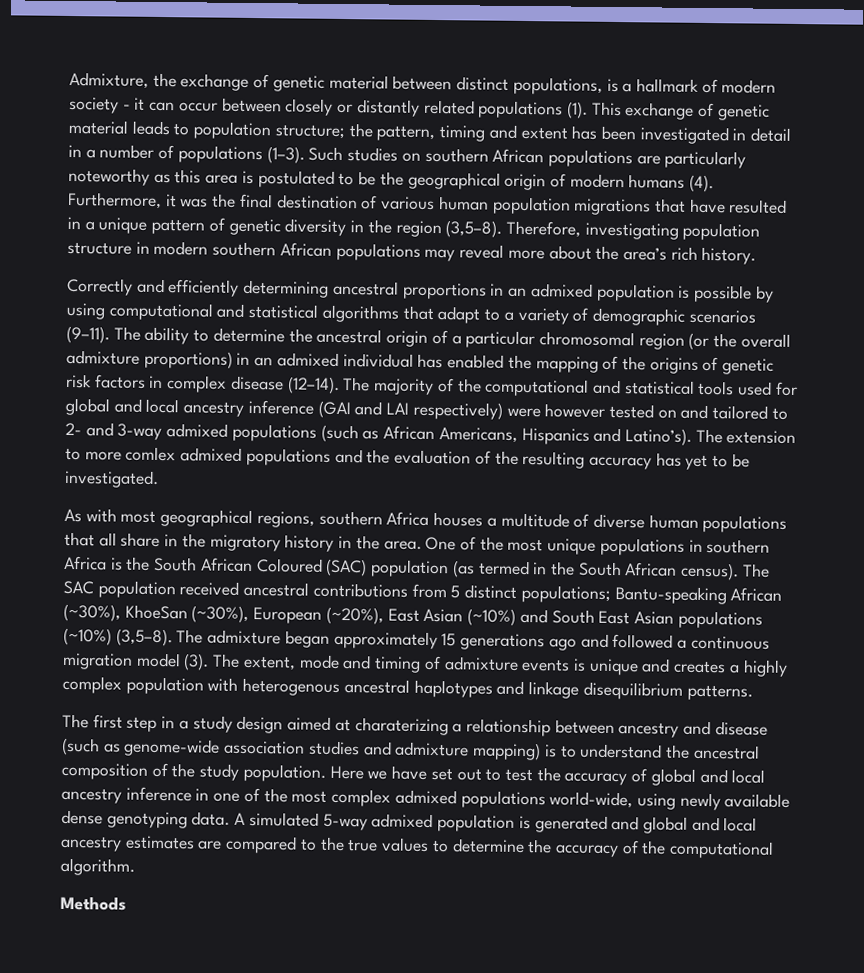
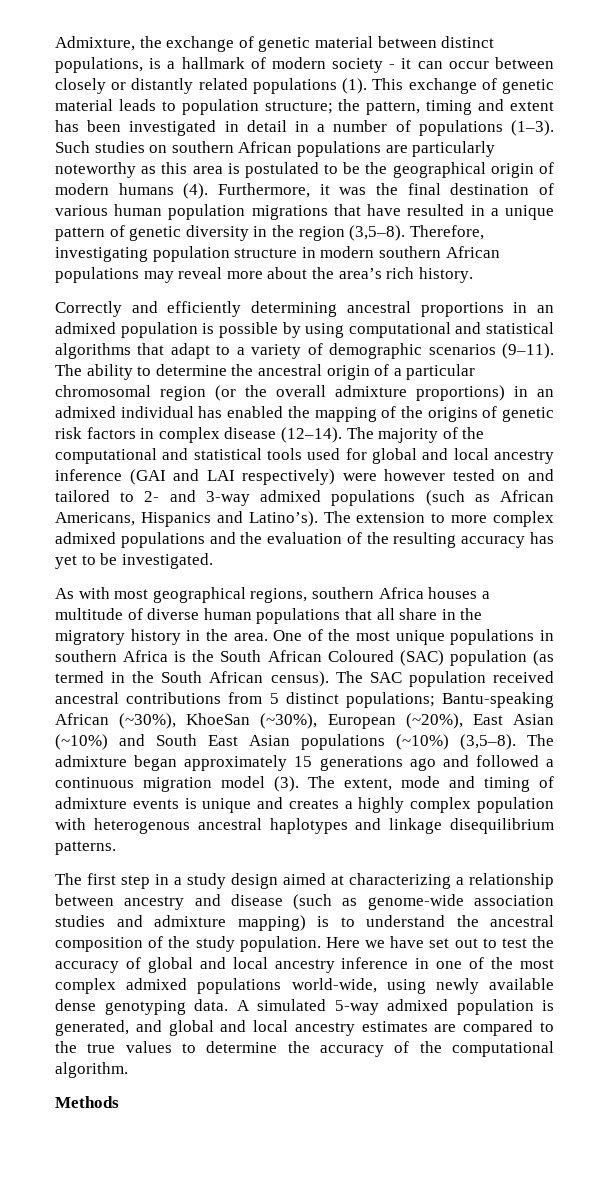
[125,446,177,462] comlex -> [493,511,554,527] complex
[354,717,449,736] charaterizing -> [349,873,451,889] characterizing
[534,815,608,833] generated -> [55,1020,129,1036] generated,

